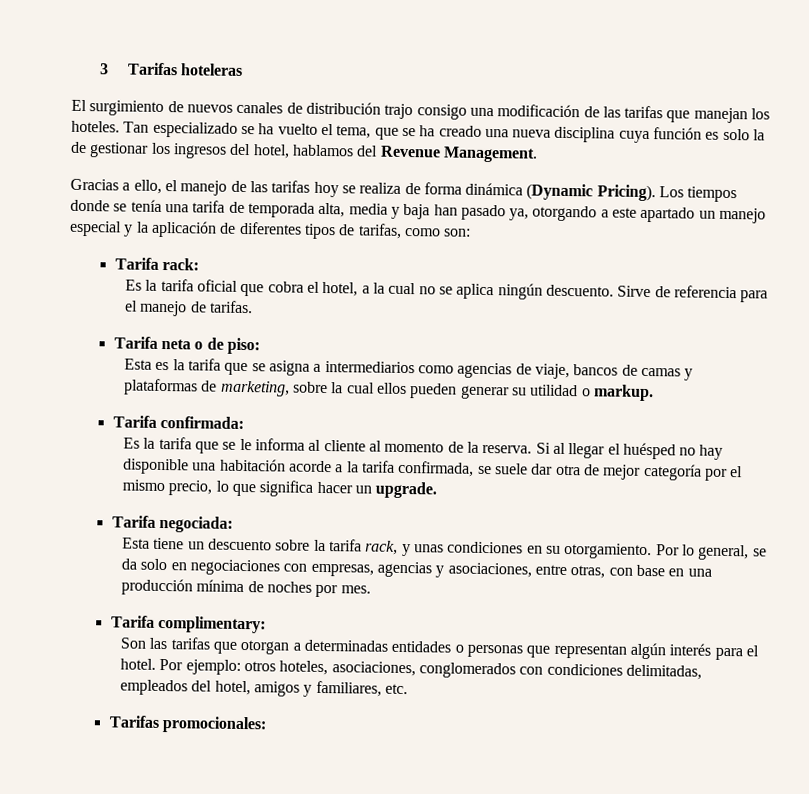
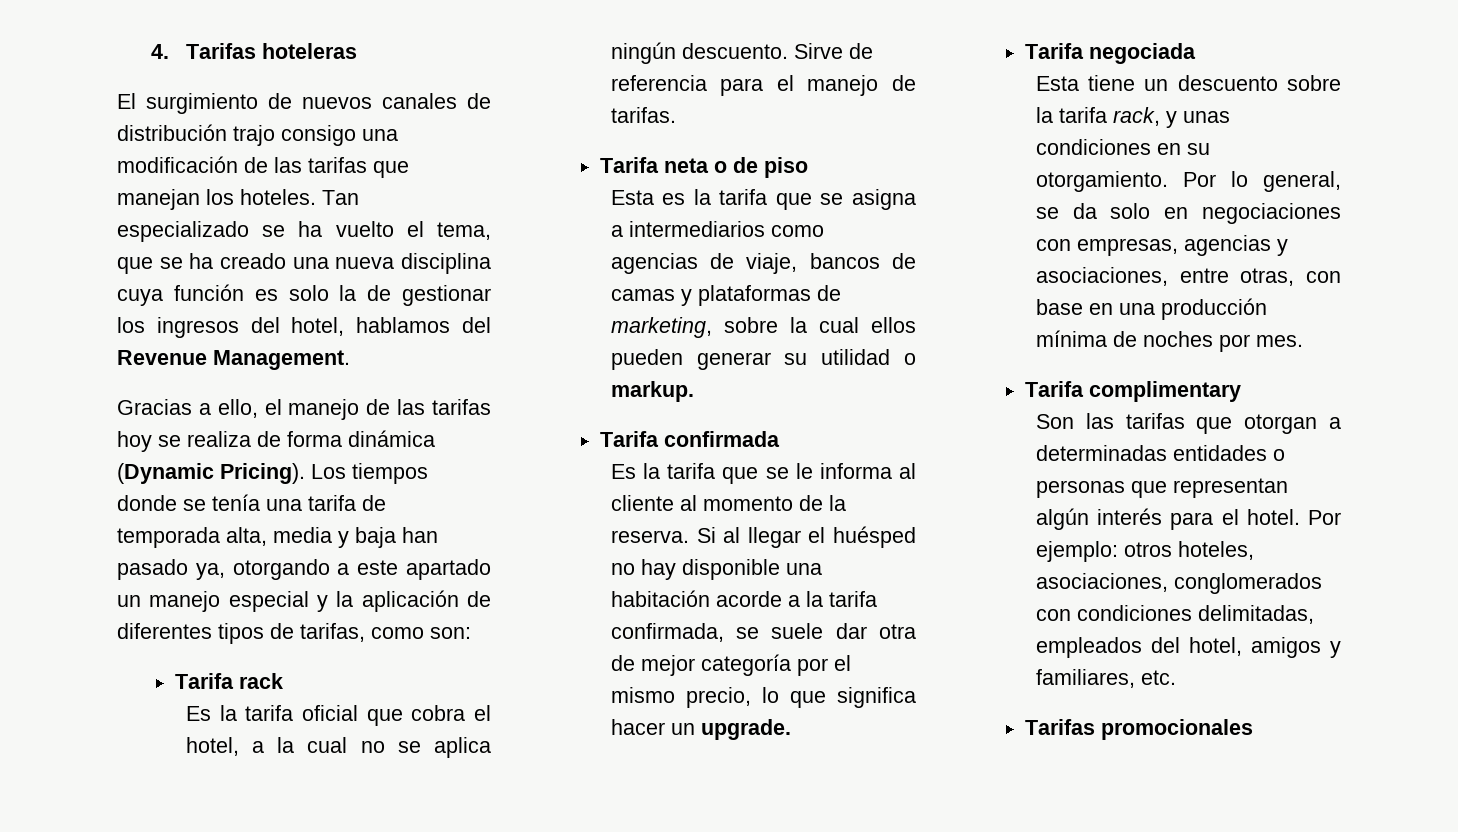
[99,63,110,75] 3 -> [151,44,170,59] 4.
[161,257,199,271] rack: -> [239,673,284,689] rack
[226,337,260,355] piso: -> [764,157,809,178] piso
[159,415,244,430] confirmada: -> [664,431,781,447] confirmada
[158,515,233,533] negociada: -> [1089,43,1197,64] negociada
[157,615,266,634] complimentary: -> [1089,381,1242,402] complimentary
[161,716,267,734] promocionales: -> [1101,719,1254,740] promocionales

